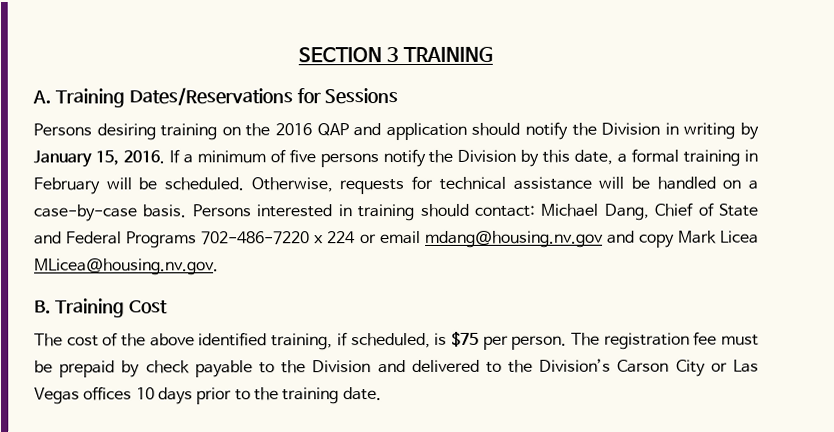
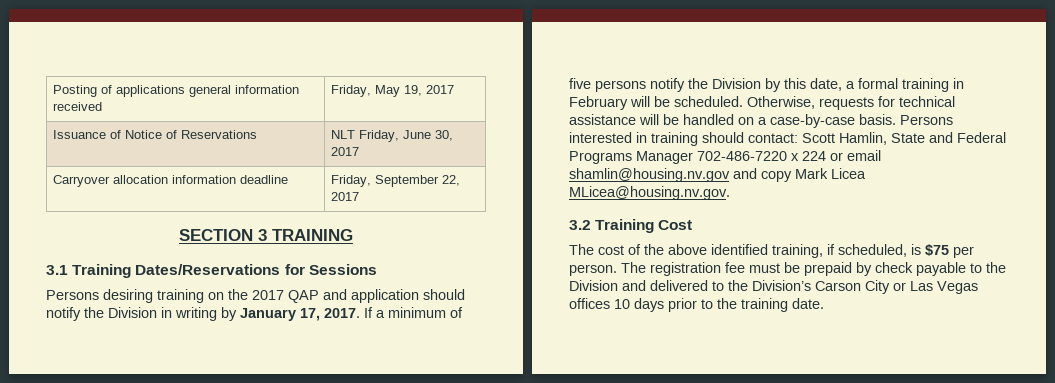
(297, 55) none -> [53,85,300,97] [53,102,103,111] [331,85,455,97] [53,130,258,139] [331,130,454,142] [331,147,360,156] [53,175,289,187] [331,175,461,187] [331,192,360,201] Posting of applications general information received | Friday, May 19, 2017 // Issuance of Notice of Reservations | NLT Friday, June 30, 2017 // Carryover allocation information deadline | Friday, September 22, 2017 //
[32,90,51,104] A. -> [46,265,68,275] 3.1
[275,123,312,136] 2016 -> [252,290,284,300] 2017
[94,150,165,166] 15, 2016. -> [300,308,360,321] 17, 2017.
[540,202,715,221] Michael Dang, Chief of -> [802,132,887,145] Scott Hamlin,
(198, 240) none -> [636,151,693,164] Manager
[424,230,604,248] mdang@housing.nv.gov -> [569,168,730,182] shamlin@housing.nv.gov
[34,300,51,314] B. -> [569,220,591,230] 3.2

